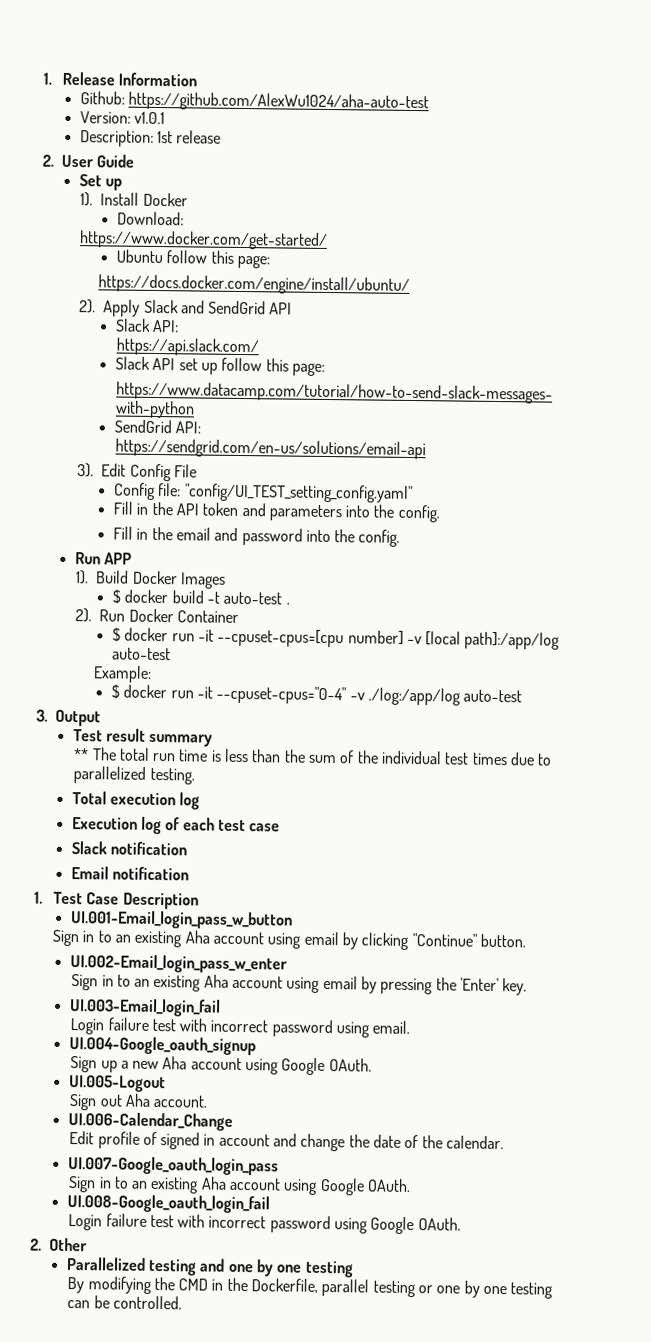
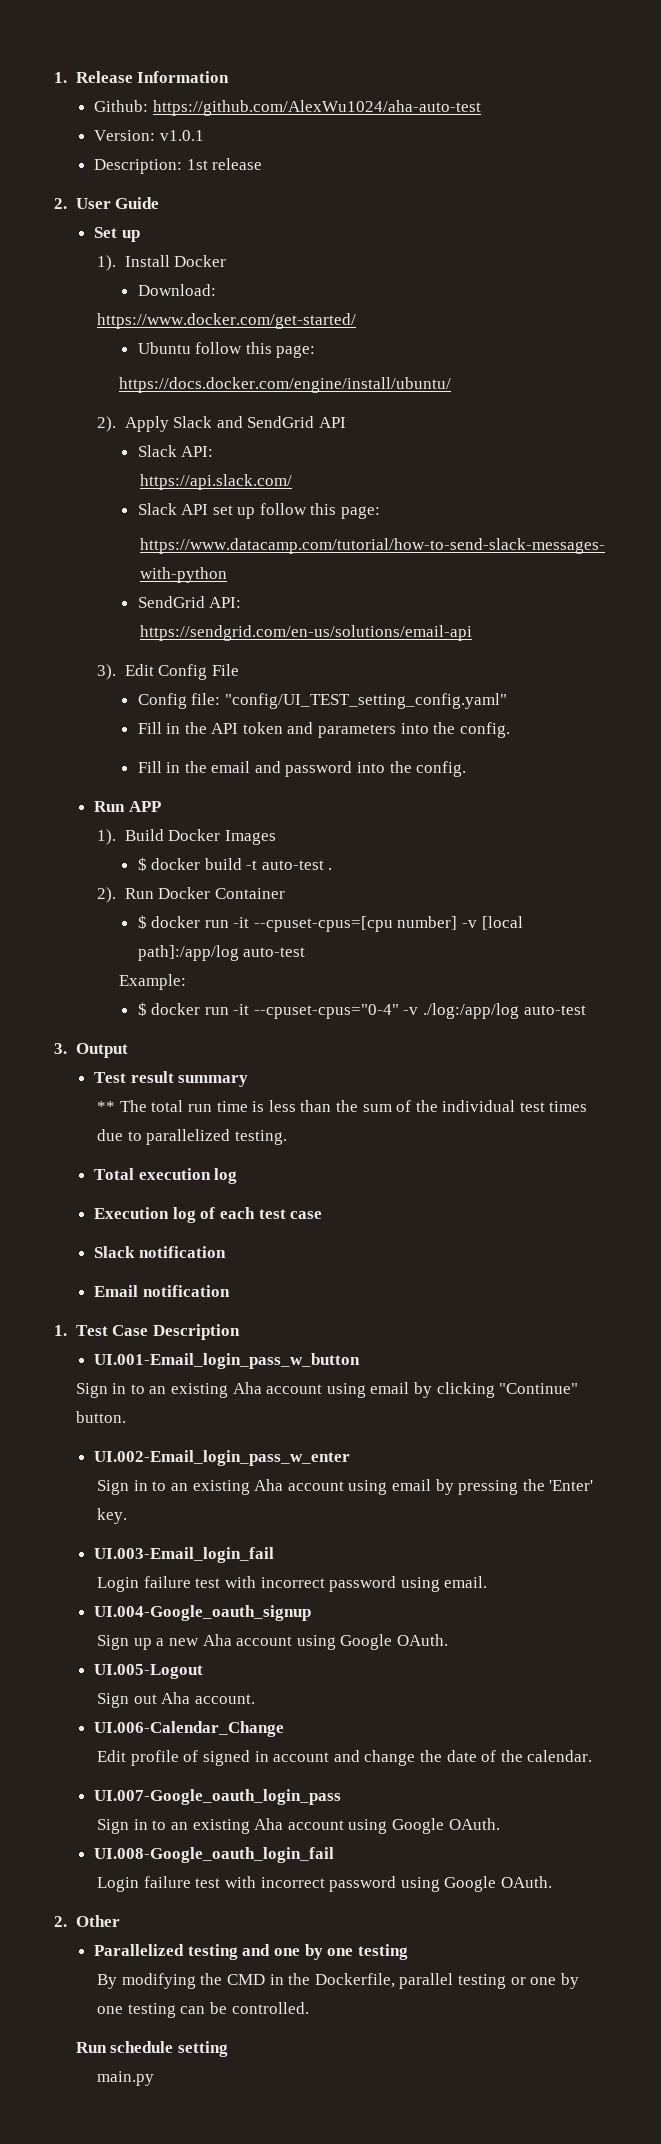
(182, 1302) none -> [75,2041,228,2057] [97,2071,155,2086] // Run schedule setting // main.py

